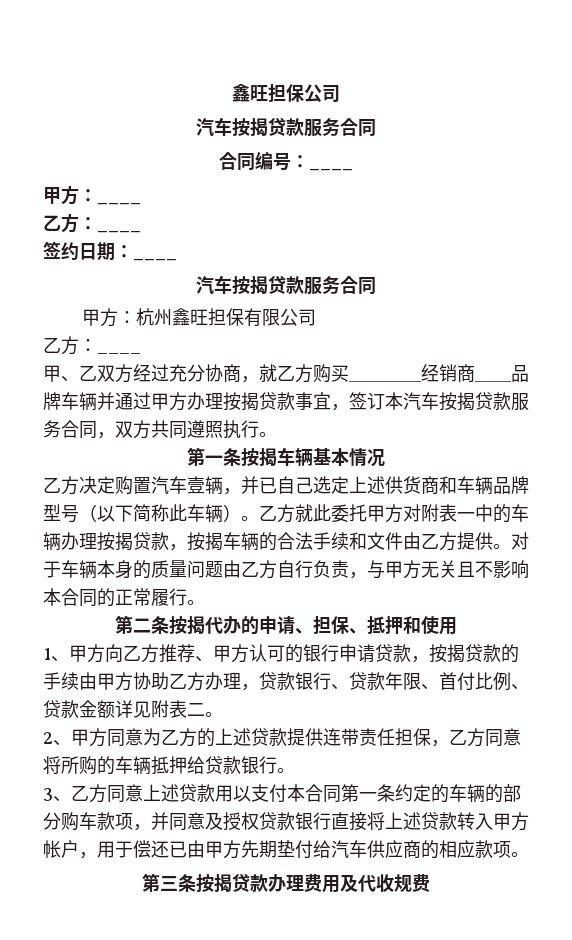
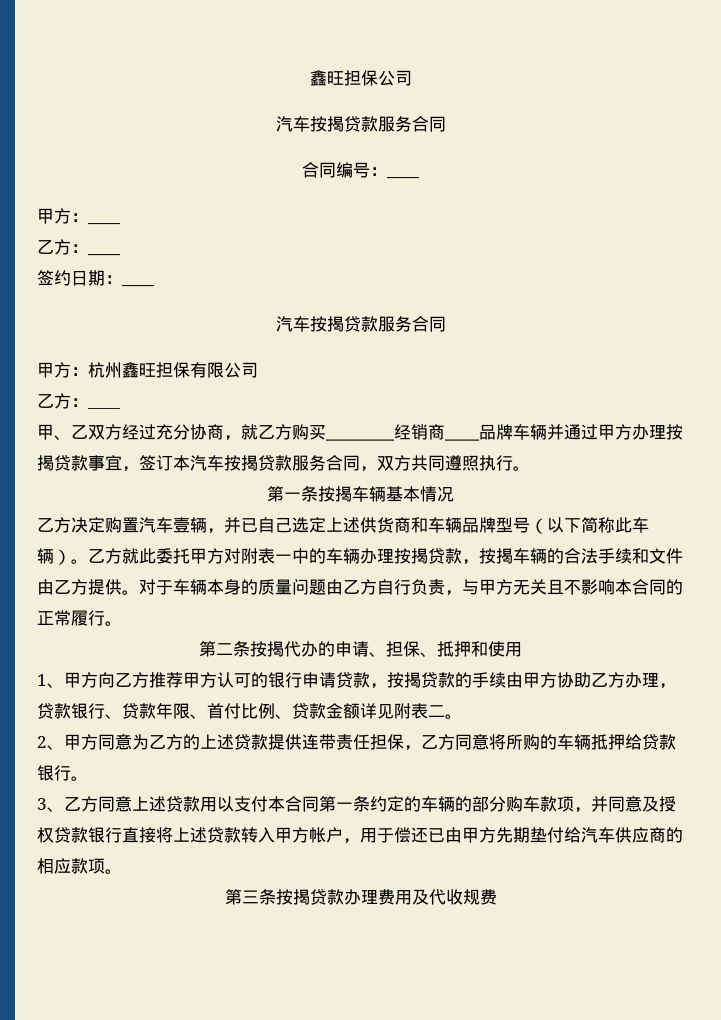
[195,656,213,662] 、 -> (183, 680) none

